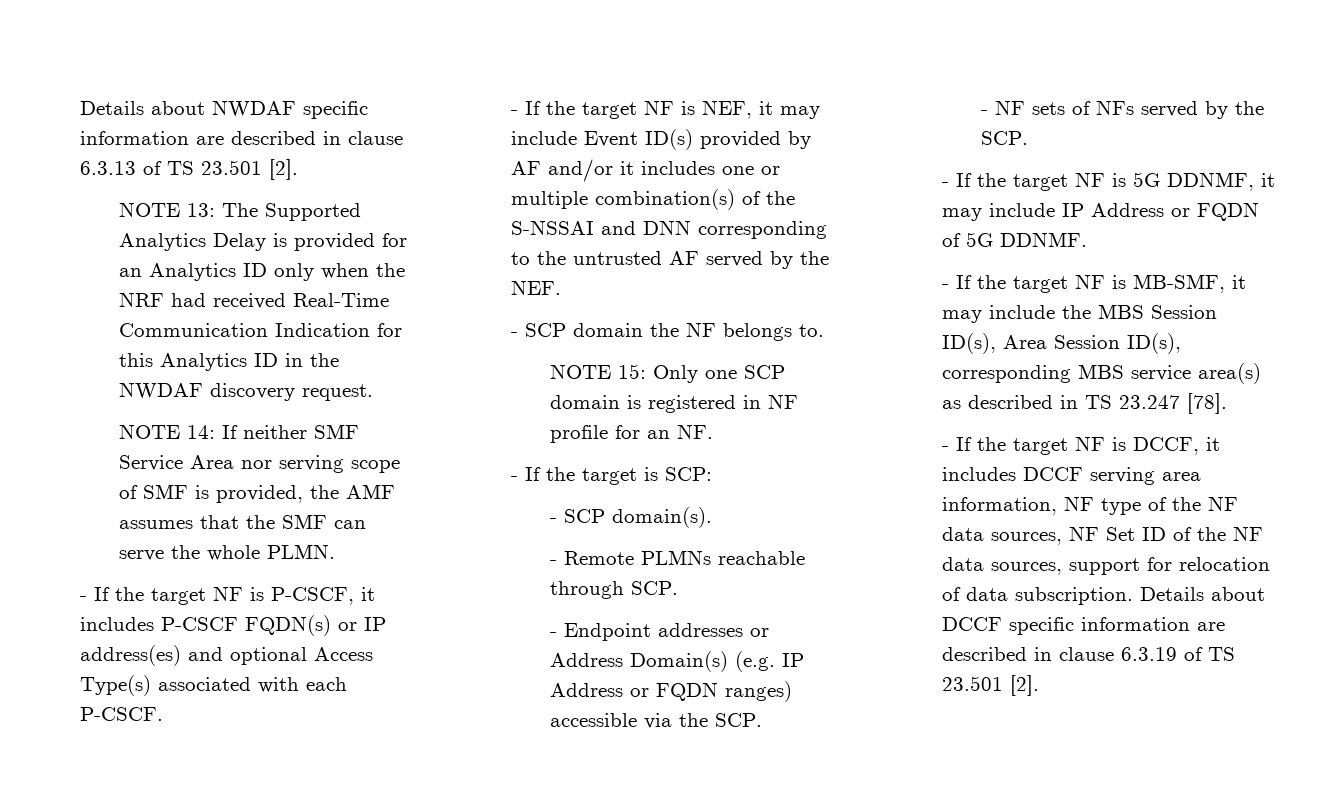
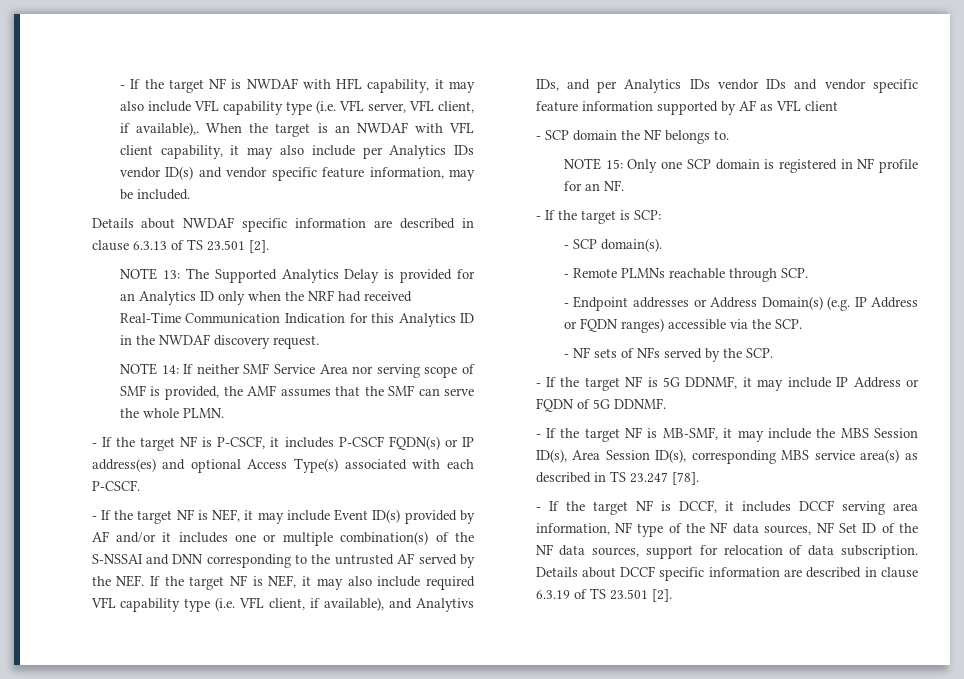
(79, 108) none -> [119,78,475,93] [119,100,475,115] [119,122,474,137] [119,145,475,159] [119,166,475,181] [119,189,190,200] - If the target NF is NWDAF with HFL capability, it may also include VFL capability type (i.e. VFL server, VFL client, if available),. When the target is an NWDAF with VFL client capability, it may also include per Analytics IDs vendor ID(s) and vendor specific feature information, may be included. //
(561, 287) none -> [149,575,476,590] [90,597,474,612] [535,79,919,93] [535,100,838,115] If the target NF is NEF, it may also include required VFL capability type (i.e. VFL client, if available), and Analytivs IDs, and per Analytics IDs vendor IDs and vendor specific feature information supported by AF as VFL client

